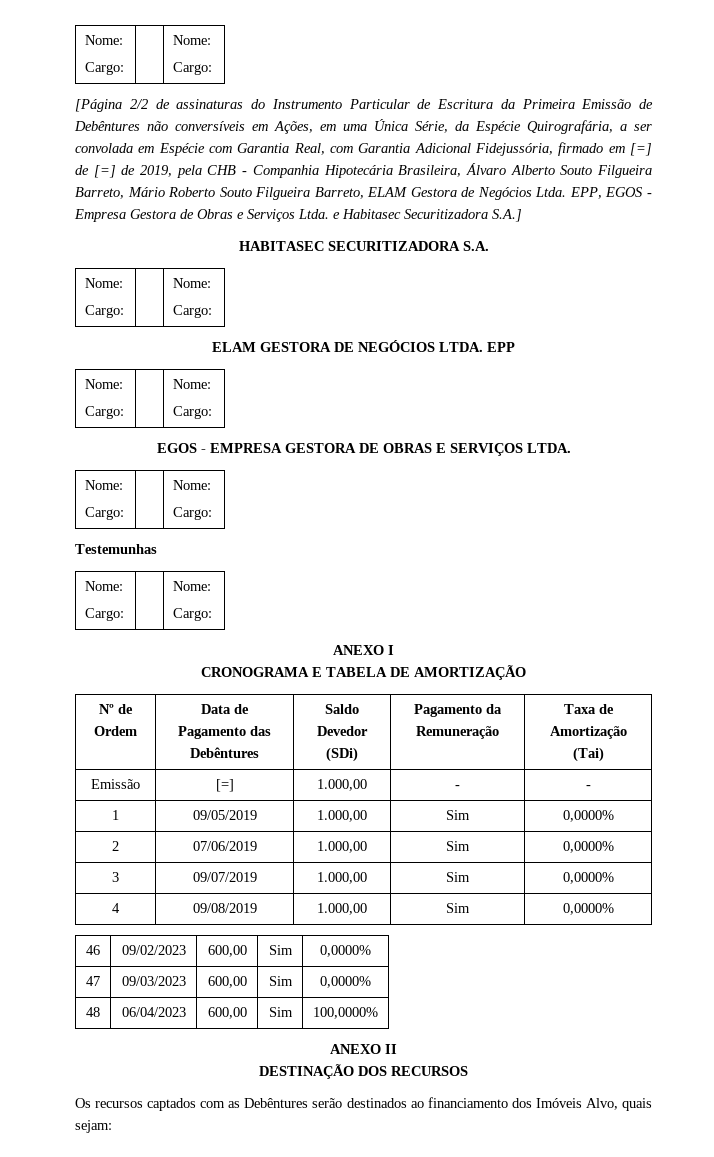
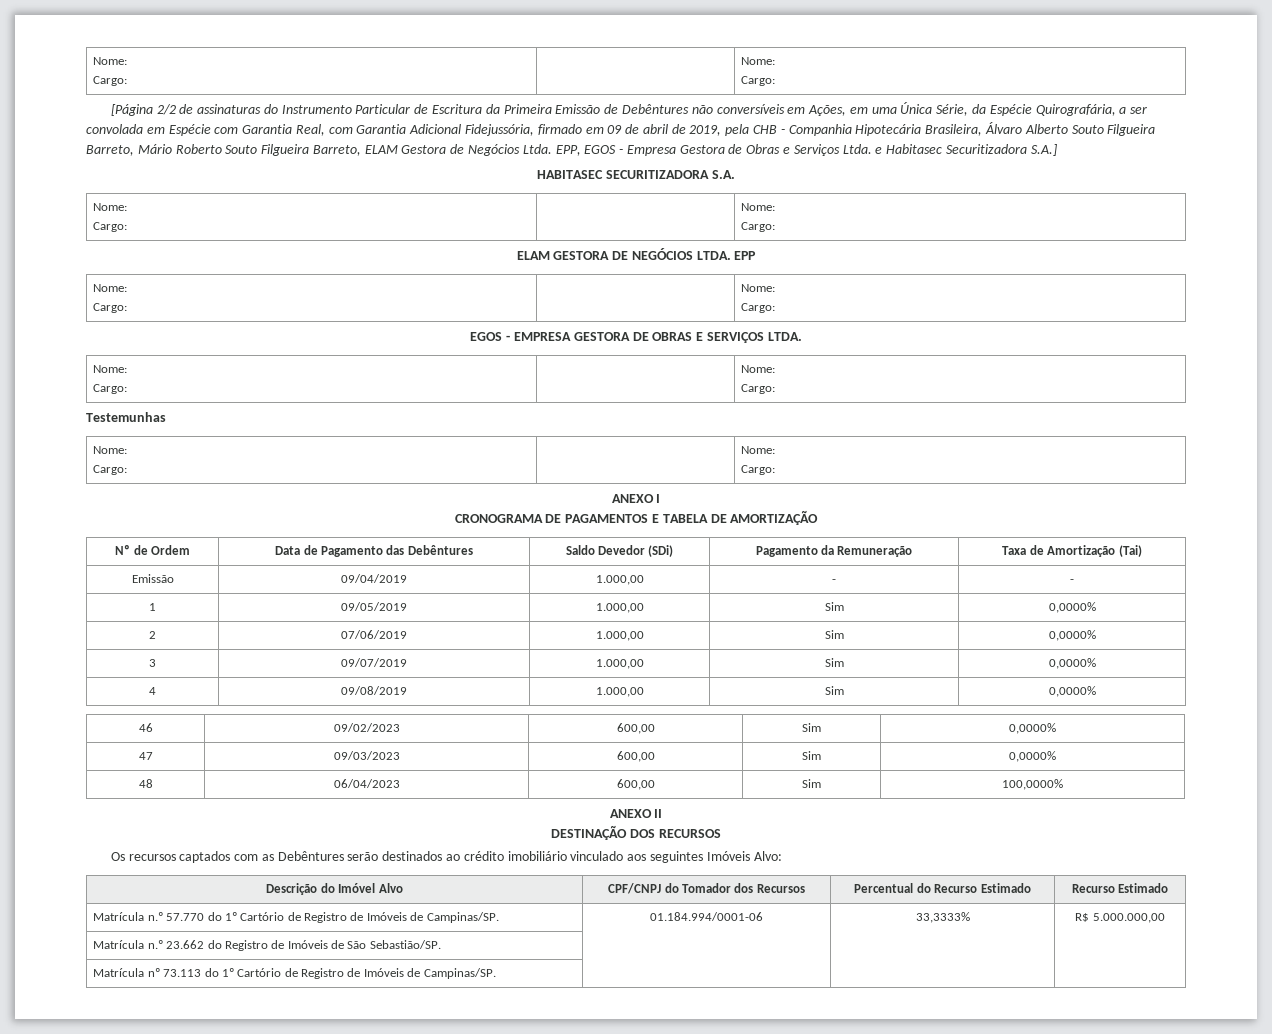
[630,143,652,156] [75,165,116,178] [=] de [=] -> [607,124,668,134] 09 de abril
(309, 672) none -> [545,514,649,523] DE PAGAMENTOS
[215,779,234,792] [=] -> [341,574,407,583] 09/04/2019
[427,1097,653,1111] [75,1120,112,1133] financiamento dos Imóveis Alvo, quais sejam: -> [463,851,782,863] [266,883,403,895] [608,883,805,894] [854,883,1031,893] [1071,883,1169,893] [93,912,499,923] [650,912,763,921] [915,912,970,923] [1075,913,1165,923] [93,940,441,951] [93,968,496,979] crédito imobiliário vinculado aos seguintes Imóveis Alvo: // Descrição do Imóvel Alvo | CPF/CNPJ do Tomador dos Recursos | Percentual do Recurso Estimado | Recurso Estimado // Matrícula n.º 57.770 do 1º Cartório de Registro de Imóveis de Campinas/SP. | 01.184.994/0001-06 | 33,3333% | R$ 5.000.000,00 // Matrícula n.º 23.662 do Registro de Imóveis de São Sebastião/SP. | | | // Matrícula nº 73.113 do 1º Cartório de Registro de Imóveis de Campinas/SP. | | |

